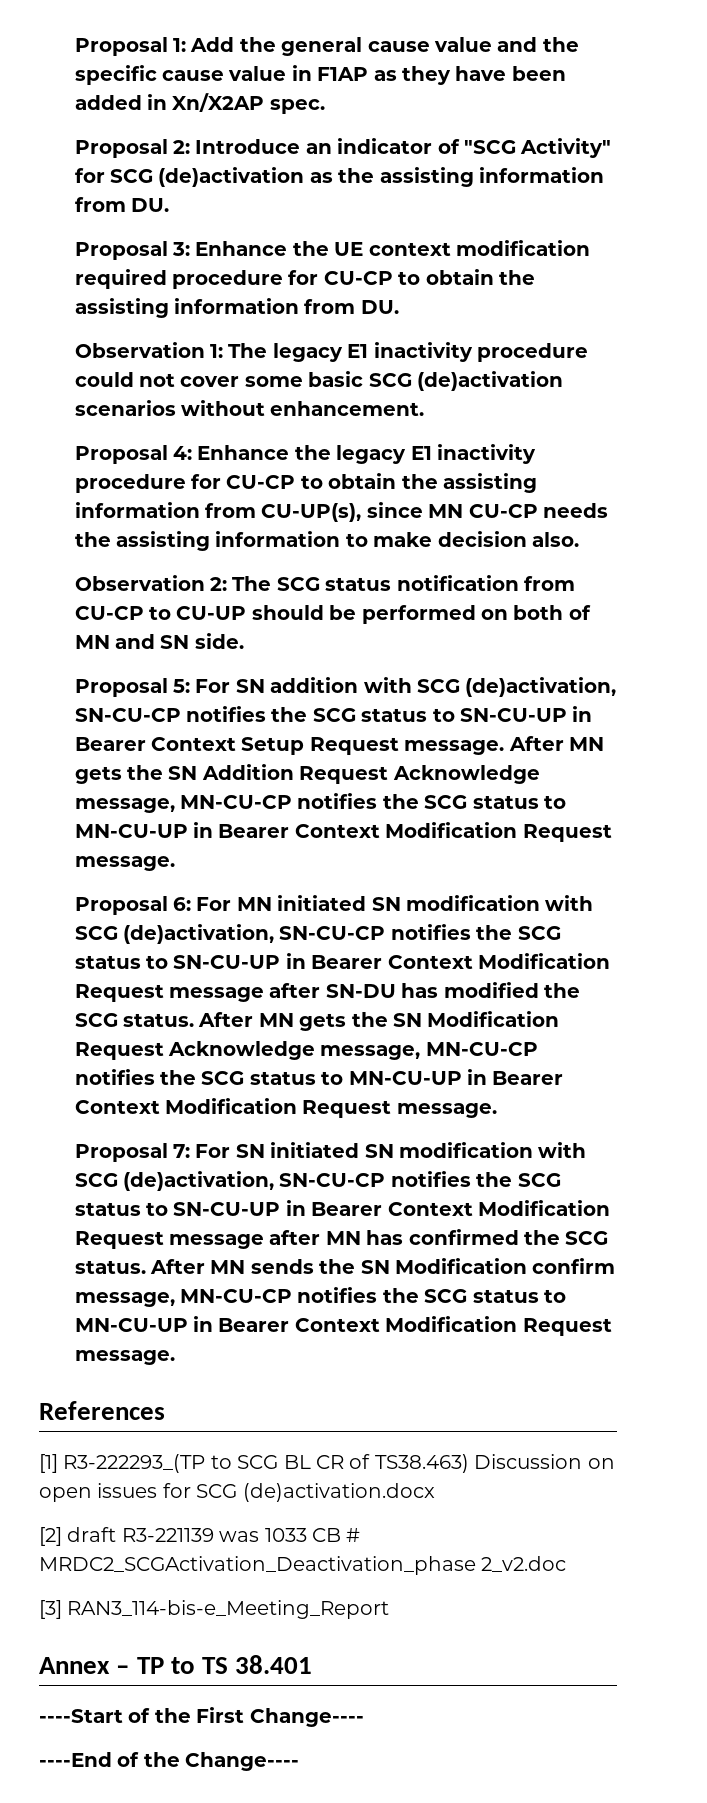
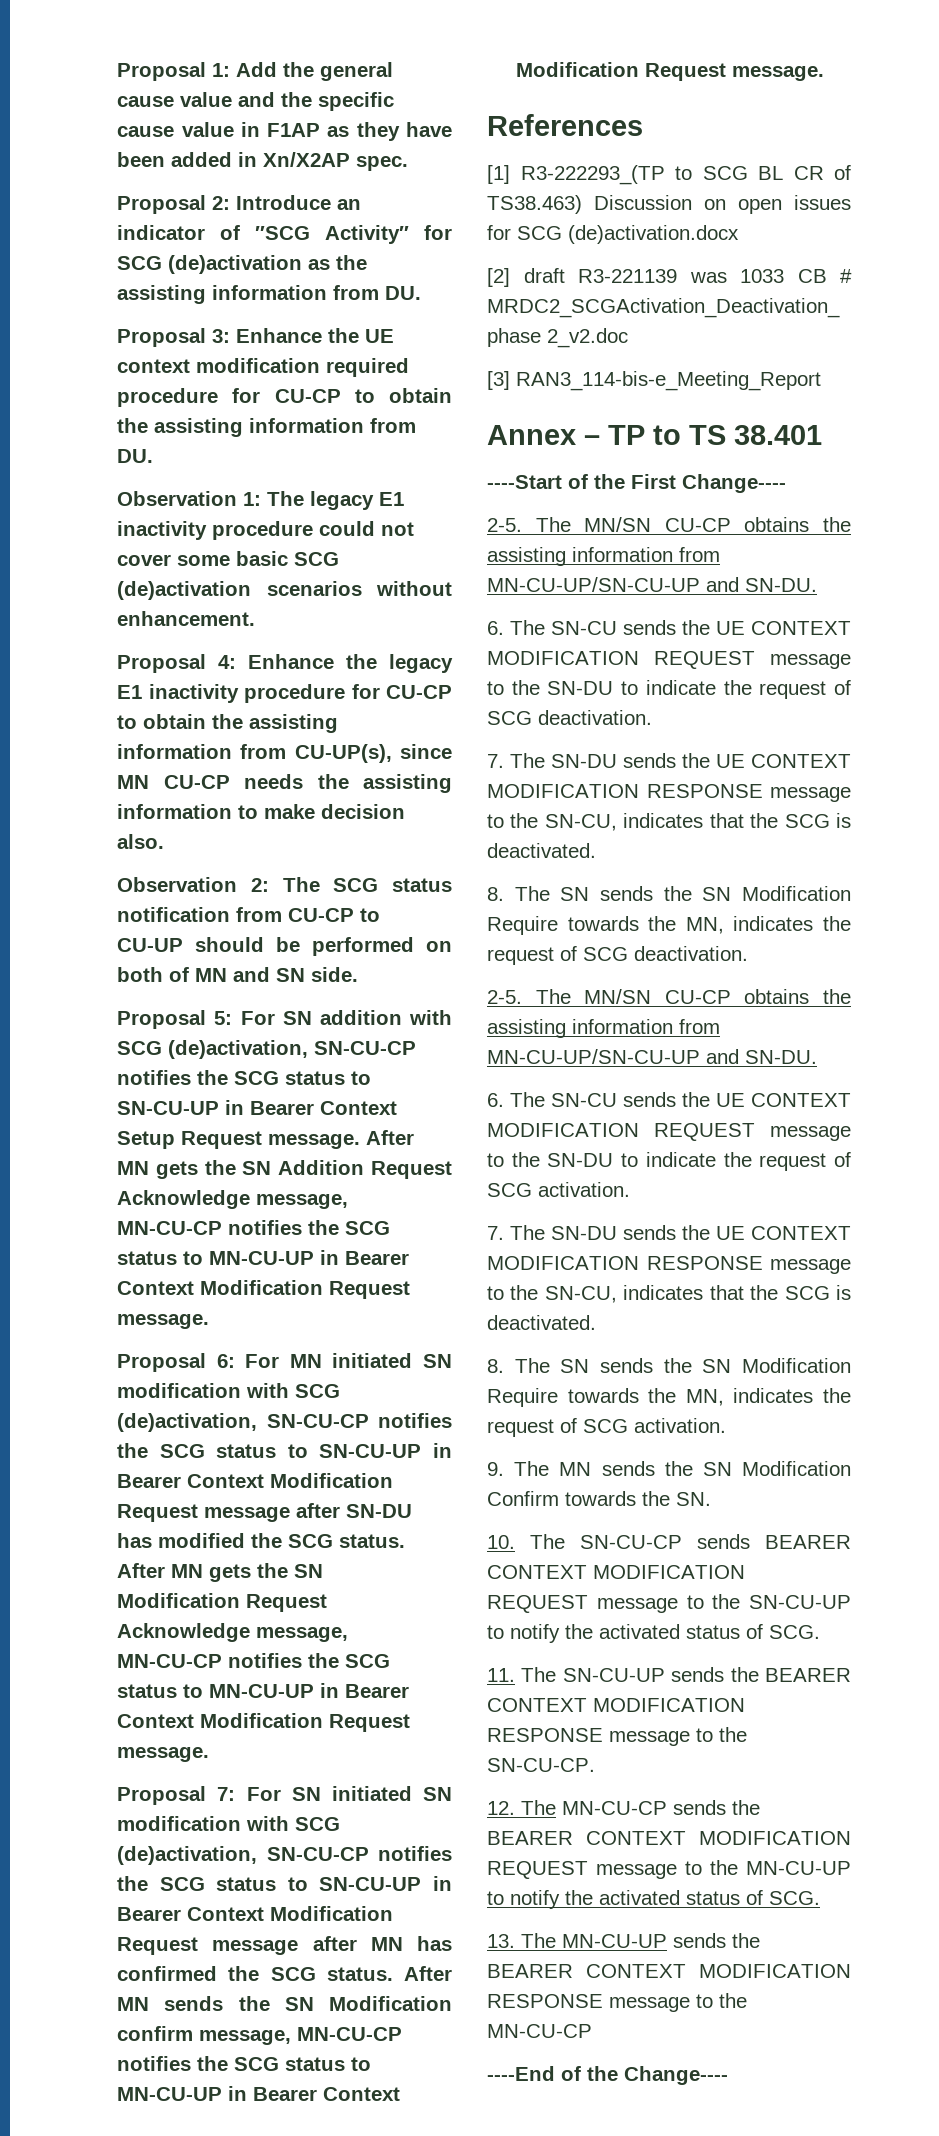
(364, 1717) none -> [487,517,851,532] [487,547,720,566] [487,577,817,592] [487,620,851,635] [487,651,851,669] [487,680,851,699] [487,710,652,725] [487,753,851,768] [487,784,851,802] [487,813,851,831] [487,843,596,858] [487,886,851,901] [487,916,851,935] [487,946,748,965] [487,989,851,1004] [487,1019,720,1038] [487,1049,817,1064] [487,1092,851,1107] [487,1123,851,1141] [487,1152,851,1171] [487,1182,630,1197] [487,1225,851,1240] [487,1256,851,1274] [487,1285,851,1303] [487,1315,596,1330] [487,1358,851,1373] [487,1388,851,1407] [487,1418,726,1437] [487,1461,851,1476] [487,1491,711,1506] [487,1534,851,1549] [487,1565,745,1579] [487,1594,851,1613] [487,1624,820,1643] [487,1667,851,1682] [487,1698,745,1712] [487,1727,747,1746] [487,1758,595,1772] [487,1800,760,1815] [487,1831,851,1845] [487,1860,851,1879] [487,1890,820,1909] [487,1933,760,1948] [487,1964,851,1978] [487,1993,747,2012] [487,2024,592,2038] // 2-5. The MN/SN CU-CP obtains the assisting information from MN-CU-UP/SN-CU-UP and SN-DU. // 6. The SN-CU sends the UE CONTEXT MODIFICATION REQUEST message to the SN-DU to indicate the request of SCG deactivation. // 7. The SN-DU sends the UE CONTEXT MODIFICATION RESPONSE message to the SN-CU, indicates that the SCG is deactivated. // 8. The SN sends the SN Modification Require towards the MN, indicates the request of SCG deactivation. // 2-5. The MN/SN CU-CP obtains the assisting information from MN-CU-UP/SN-CU-UP and SN-DU. // 6. The SN-CU sends the UE CONTEXT MODIFICATION REQUEST message to the SN-DU to indicate the request of SCG activation. // 7. The SN-DU sends the UE CONTEXT MODIFICATION RESPONSE message to the SN-CU, indicates that the SCG is deactivated. // 8. The SN sends the SN Modification Require towards the MN, indicates the request of SCG activation. // 9. The MN sends the SN Modification Confirm towards the SN. // 10. The SN-CU-CP sends BEARER CONTEXT MODIFICATION REQUEST message to the SN-CU-UP to notify the activated status of SCG. // 11. The SN-CU-UP sends the BEARER CONTEXT MODIFICATION RESPONSE message to the SN-CU-CP. // 12. The MN-CU-CP sends the BEARER CONTEXT MODIFICATION REQUEST message to the MN-CU-UP to notify the activated status of SCG. // 13. The MN-CU-UP sends the BEARER CONTEXT MODIFICATION RESPONSE message to the MN-CU-CP

